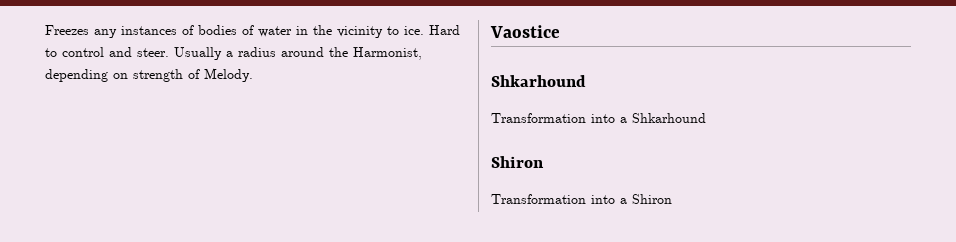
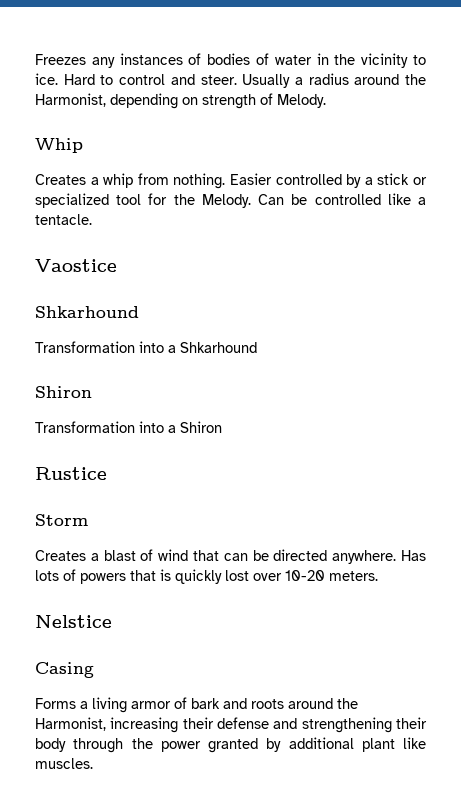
(253, 75) none -> [35,138,83,153] [35,173,428,189] [35,193,427,208] [35,214,92,225] // Whip // Creates a whip from nothing. Easier controlled by a stick or specialized tool for the Melody. Can be controlled like a tentacle.
(672, 199) none -> [35,467,107,480] [35,514,88,526] [35,549,427,564] [35,569,378,584] [35,615,112,628] [35,662,94,678] [35,697,358,713] [35,717,427,733] [35,737,426,753] [35,758,93,769] // Rustice // Storm // Creates a blast of wind that can be directed anywhere. Has lots of powers that is quickly lost over 10-20 meters. // Nelstice // Casing // Forms a living armor of bark and roots around the Harmonist, increasing their defense and strengthening their body through the power granted by additional plant like muscles.

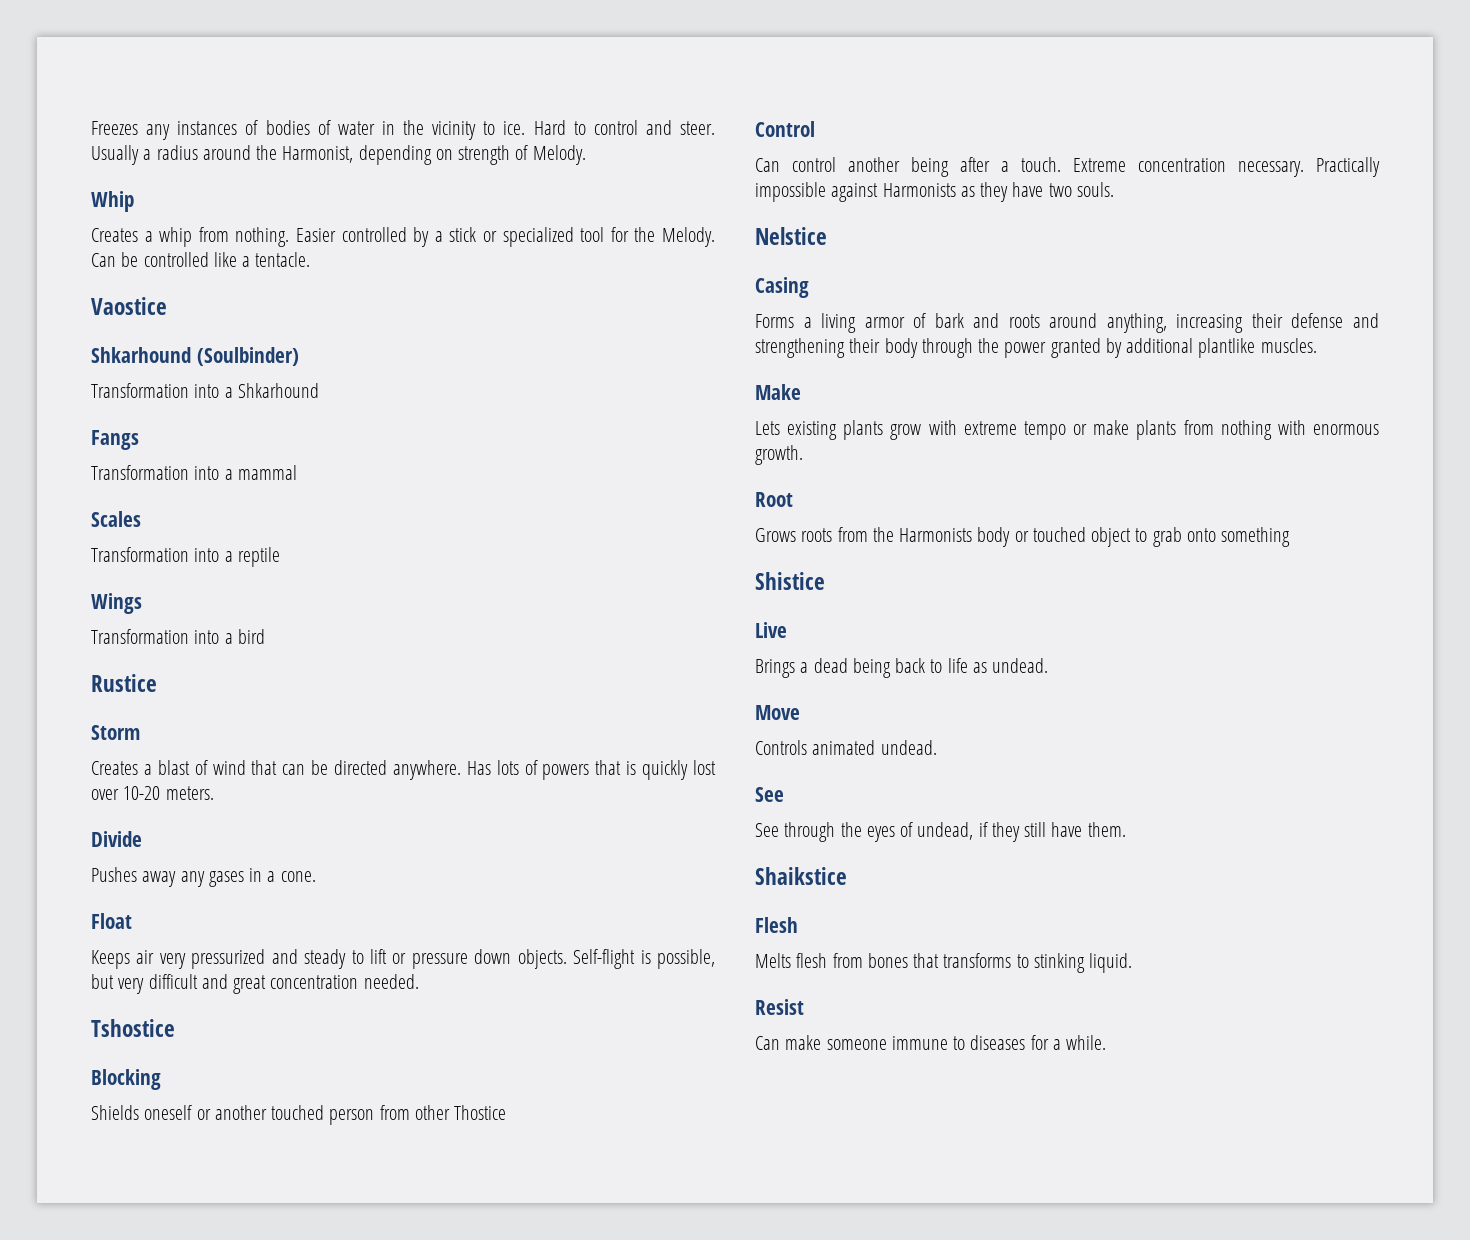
(139, 312) none -> [196,347,299,366] (Soulbinder)
[35,386,92,398] [35,421,222,433] Shiron // Transformation into a Shiron -> [91,430,139,450] [91,465,297,480] [91,511,141,527] [91,547,280,567] [91,593,142,614] [91,629,265,644] Fangs // Transformation into a mammal // Scales // Transformation into a reptile // Wings // Transformation into a bird
(378, 576) none -> [91,831,142,847] [91,867,316,887] [91,913,132,929] [91,949,716,969] [91,974,419,994] [91,1019,175,1037] [91,1069,161,1090] [91,1105,507,1125] [755,121,815,137] [755,157,1380,177] [755,182,1114,202] // Divide // Pushes away any gases in a cone. // Float // Keeps air very pressurized and steady to lift or pressure down objects. Self-flight is possible, but very difficult and great concentration needed. // Tshostice // Blocking // Shields oneself or another touched person from other Thostice // Control // Can control another being after a touch. Extreme concentration necessary. Practically impossible against Harmonists as they have two souls.
[337,698,358,709] [35,717,106,731] the Harmonist, -> [1106,313,1167,333] anything,
[361,737,426,752] plant like -> [1198,338,1256,358] plantlike
(93, 763) none -> [755,384,801,400] [755,420,1379,440] [755,445,803,465] [755,492,793,507] [755,527,1291,547] [755,572,825,590] [755,622,787,638] [755,658,1049,678] [755,705,800,720] [755,740,937,755] [755,787,784,802] [755,822,1126,842] [755,867,847,885] [755,917,798,933] [755,953,1133,973] [755,999,804,1015] [755,1035,1107,1050] // Make // Lets existing plants grow with extreme tempo or make plants from nothing with enormous growth. // Root // Grows roots from the Harmonists body or touched object to grab onto something // Shistice // Live // Brings a dead being back to life as undead. // Move // Controls animated undead. // See // See through the eyes of undead, if they still have them. // Shaikstice // Flesh // Melts flesh from bones that transforms to stinking liquid. // Resist // Can make someone immune to diseases for a while.

